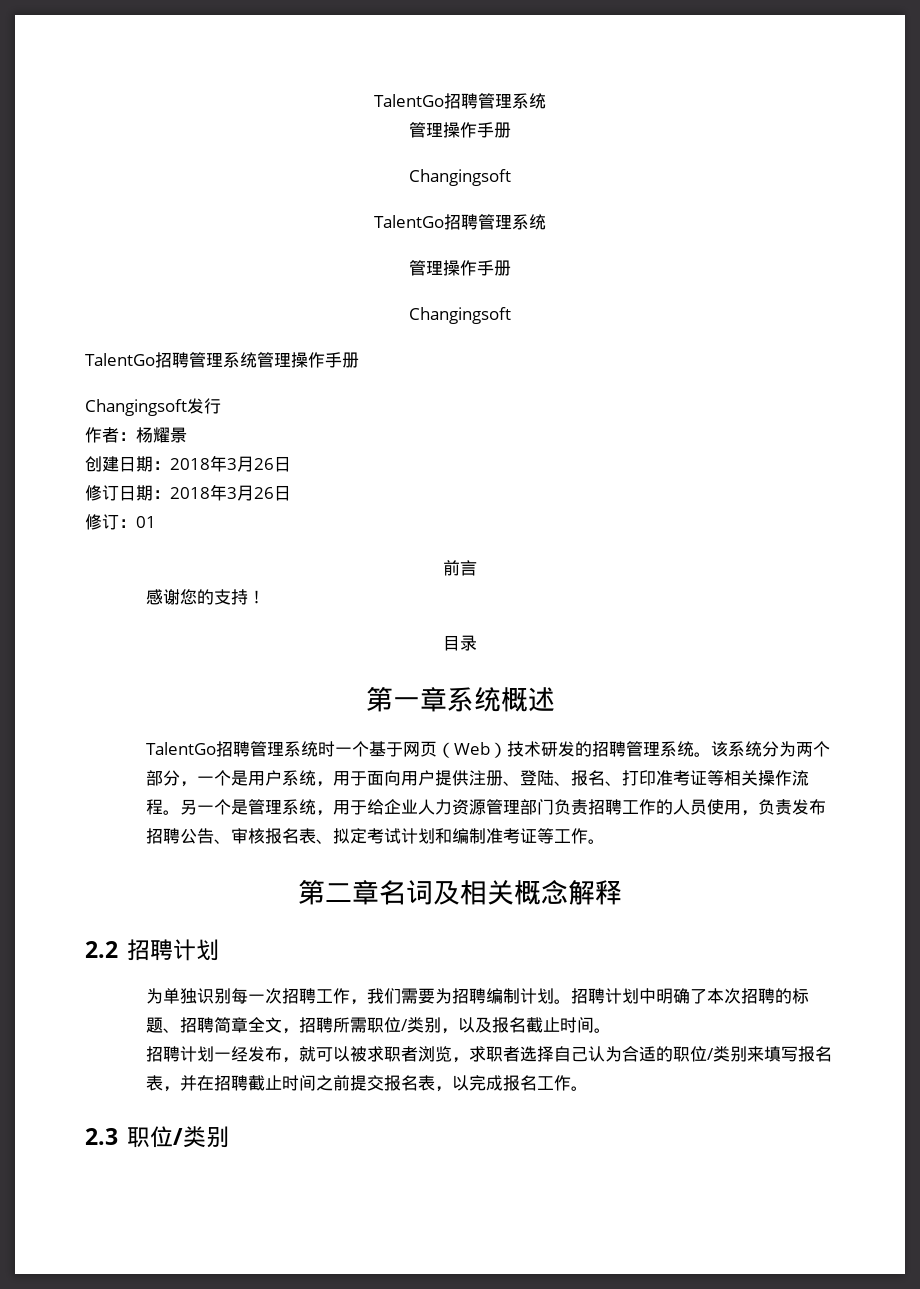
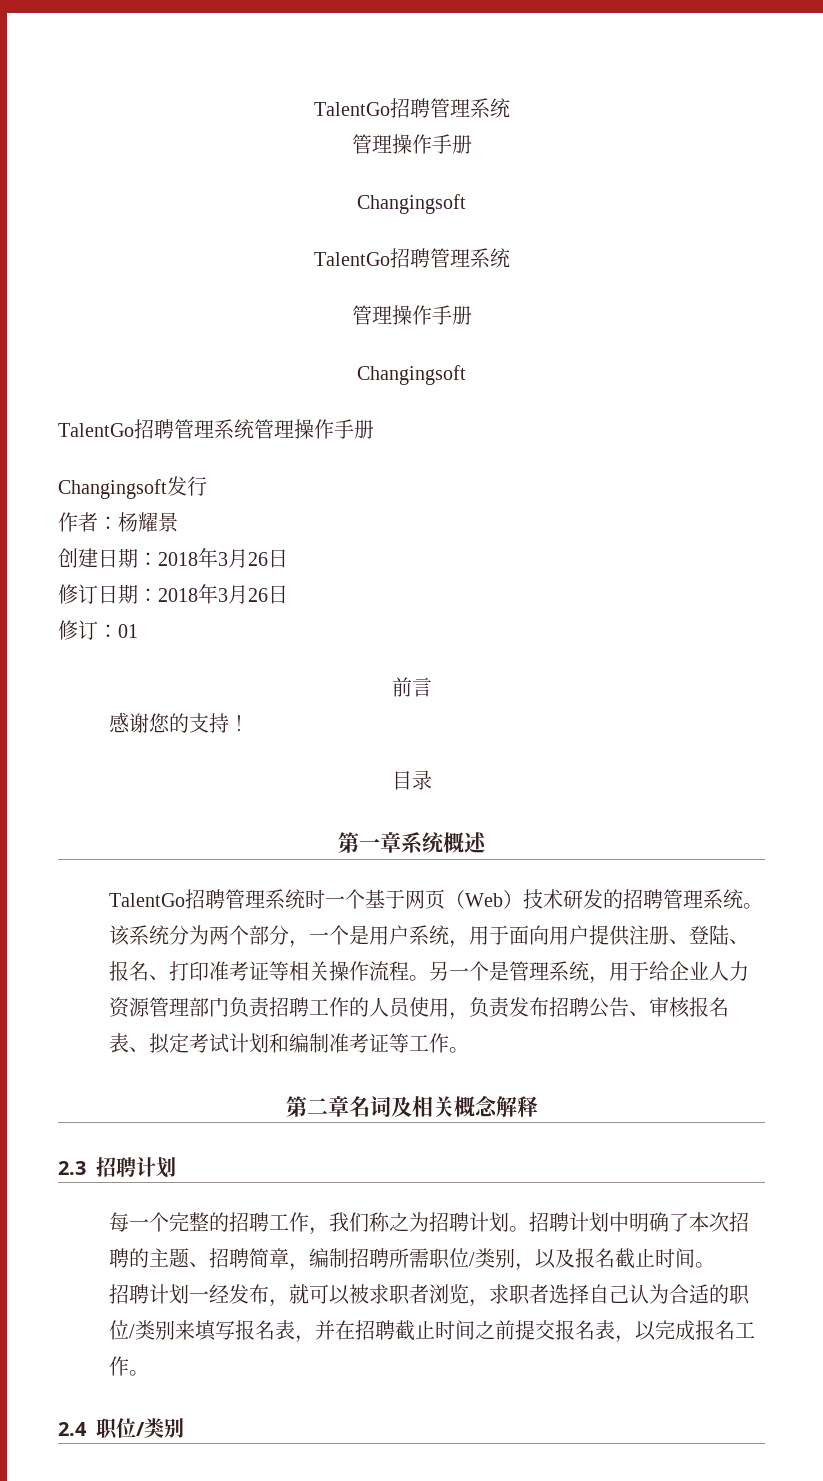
[85,941,118,958] 2.2 -> [58,1161,86,1175] 2.3
[145,988,520,1005] 为单独识别每一次招聘工作，我们需要为招聘编制 -> [109,1212,470,1235] 每一个完整的招聘工作，我们称之为招聘
[791,988,809,1004] 标 -> [149,1248,170,1267] 主
[247,1017,299,1034] 全文， -> [289,1248,350,1271] ，编制
[85,1128,118,1145] 2.3 -> [58,1422,87,1436] 2.4

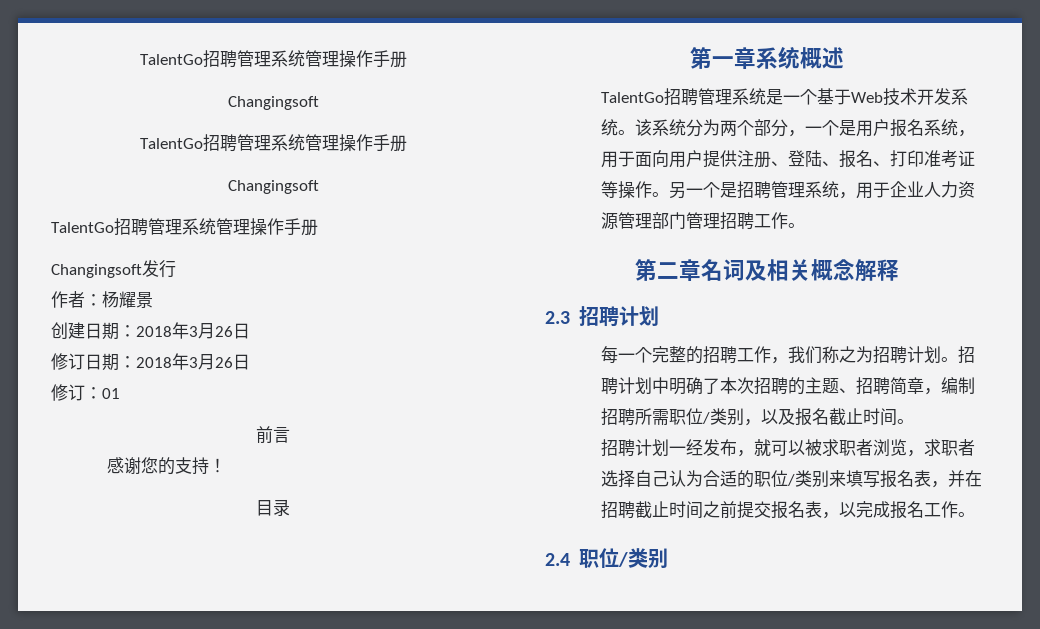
[313,98,510,118] [351,134,472,154] [357,194,466,214] [313,248,510,268] TalentGo招聘管理系统 // 管理操作手册 // Changingsoft // TalentGo招聘管理系统 // -> [139,50,407,68] [227,96,319,110] [139,134,305,152] TalentGo招聘管理系统管理操作手册 // Changingsoft // TalentGo招聘管理系统
[305,889,326,909] 时 -> [766,89,784,105] 是
[405,889,704,909] 网页（Web）技术研发的招聘管理 -> [851,88,952,106] Web技术开发
(410, 935) none -> [890,119,925,137] 报名
[289,961,410,981] 相关操作流程 -> [618,181,653,199] 操作
(510, 971) none -> [737,181,772,199] 招聘
[649,961,670,981] 给 -> (891, 190) none
[229,997,730,1020] [109,1033,450,1054] 负责招聘工作的人员使用，负责发布招聘公告、审核报名表、拟定考试计划和编制准考证等工作 -> [686,212,789,230] 管理招聘工作

